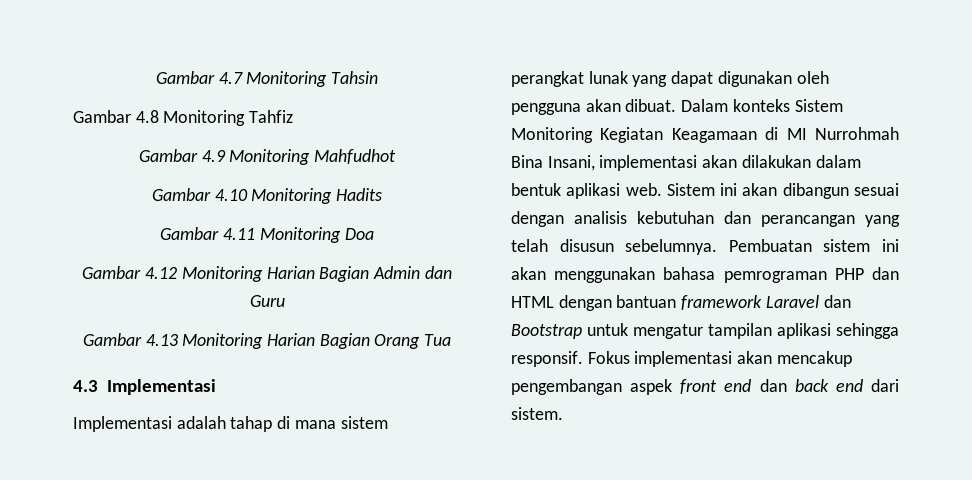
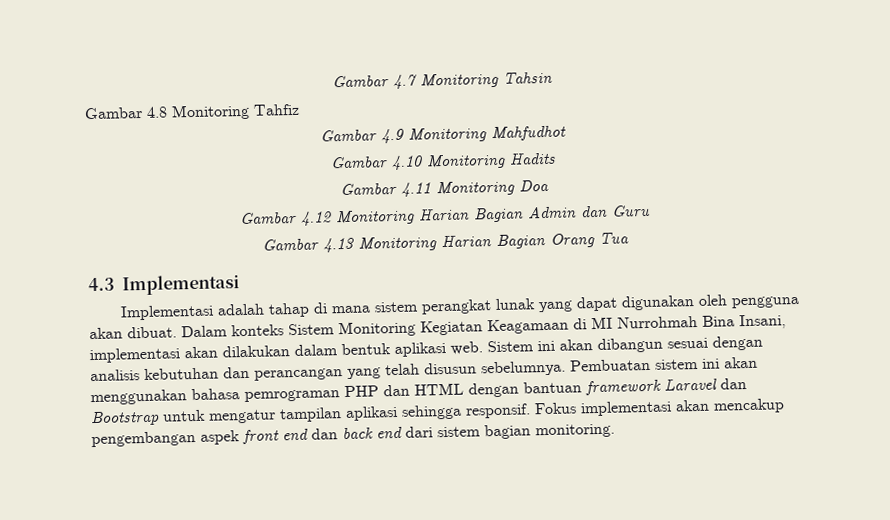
[511,407,563,420] sistem. -> [437,423,615,440] sistem bagian monitoring.

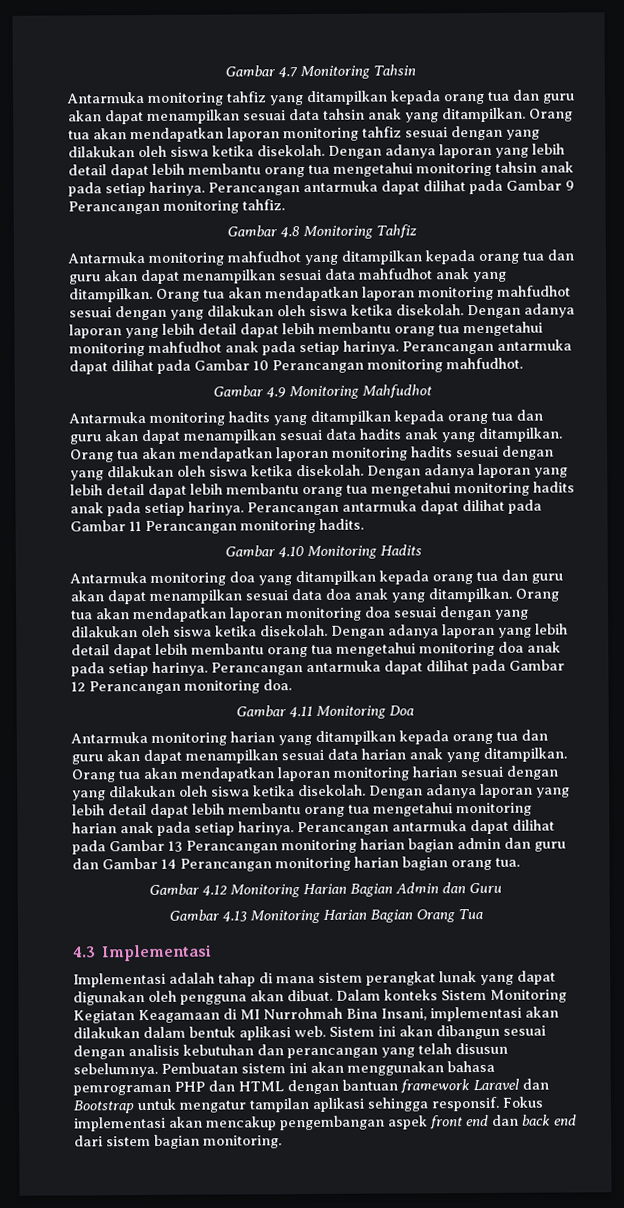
[84,103,300,121] [320,125,566,144] [330,152,556,171] [339,179,549,197] Gambar 4.8 Monitoring Tahfiz // Gambar 4.9 Monitoring Mahfudhot // Gambar 4.10 Monitoring Hadits // Gambar 4.11 Monitoring Doa -> [66,89,575,106] [68,107,573,125] [68,125,540,143] [68,143,565,159] [68,161,574,179] [68,179,575,197] [68,199,285,215] [226,224,417,240] [67,249,574,266] [69,268,507,285] [69,285,571,303] [69,303,575,321] [69,321,543,339] [69,339,572,357] [69,357,523,375] [213,384,432,400] [68,409,543,426] [69,427,563,445] [70,445,554,463] [70,463,568,481] [70,481,575,498] [70,499,542,517] [70,518,364,534] [225,544,422,560] [69,569,563,586] [70,587,559,605] [71,605,529,623] [71,623,568,639] [71,641,561,659] [71,659,565,677] [71,679,292,695] [235,705,414,719] [70,729,548,746] [71,747,567,765] [71,765,559,783] [72,783,570,801] [72,802,532,818] [72,819,555,836] [72,837,566,855] [72,856,520,872] Antarmuka monitoring tahfiz yang ditampilkan kepada orang tua dan guru akan dapat menampilkan sesuai data tahsin anak yang ditampilkan. Orang tua akan mendapatkan laporan monitoring tahfiz sesuai dengan yang dilakukan oleh siswa ketika disekolah. Dengan adanya laporan yang lebih detail dapat lebih membantu orang tua mengetahui monitoring tahsin anak pada setiap harinya. Perancangan antarmuka dapat dilihat pada Gambar 9 Perancangan monitoring tahfiz. // Gambar 4.8 Monitoring Tahfiz // Antarmuka monitoring mahfudhot yang ditampilkan kepada orang tua dan guru akan dapat menampilkan sesuai data mahfudhot anak yang ditampilkan. Orang tua akan mendapatkan laporan monitoring mahfudhot sesuai dengan yang dilakukan oleh siswa ketika disekolah. Dengan adanya laporan yang lebih detail dapat lebih membantu orang tua mengetahui monitoring mahfudhot anak pada setiap harinya. Perancangan antarmuka dapat dilihat pada Gambar 10 Perancangan monitoring mahfudhot. // Gambar 4.9 Monitoring Mahfudhot // Antarmuka monitoring hadits yang ditampilkan kepada orang tua dan guru akan dapat menampilkan sesuai data hadits anak yang ditampilkan. Orang tua akan mendapatkan laporan monitoring hadits sesuai dengan yang dilakukan oleh siswa ketika disekolah. Dengan adanya laporan yang lebih detail dapat lebih membantu orang tua mengetahui monitoring hadits anak pada setiap harinya. Perancangan antarmuka dapat dilihat pada Gambar 11 Perancangan monitoring hadits. // Gambar 4.10 Monitoring Hadits // Antarmuka monitoring doa yang ditampilkan kepada orang tua dan guru akan dapat menampilkan sesuai data doa anak yang ditampilkan. Orang tua akan mendapatkan laporan monitoring doa sesuai dengan yang dilakukan oleh siswa ketika disekolah. Dengan adanya laporan yang lebih detail dapat lebih membantu orang tua mengetahui monitoring doa anak pada setiap harinya. Perancangan antarmuka dapat dilihat pada Gambar 12 Perancangan monitoring doa. // Gambar 4.11 Monitoring Doa // Antarmuka monitoring harian yang ditampilkan kepada orang tua dan guru akan dapat menampilkan sesuai data harian anak yang ditampilkan. Orang tua akan mendapatkan laporan monitoring harian sesuai dengan yang dilakukan oleh siswa ketika disekolah. Dengan adanya laporan yang lebih detail dapat lebih membantu orang tua mengetahui monitoring harian anak pada setiap harinya. Perancangan antarmuka dapat dilihat pada Gambar 13 Perancangan monitoring harian bagian admin dan guru dan Gambar 14 Perancangan monitoring harian bagian orang tua.

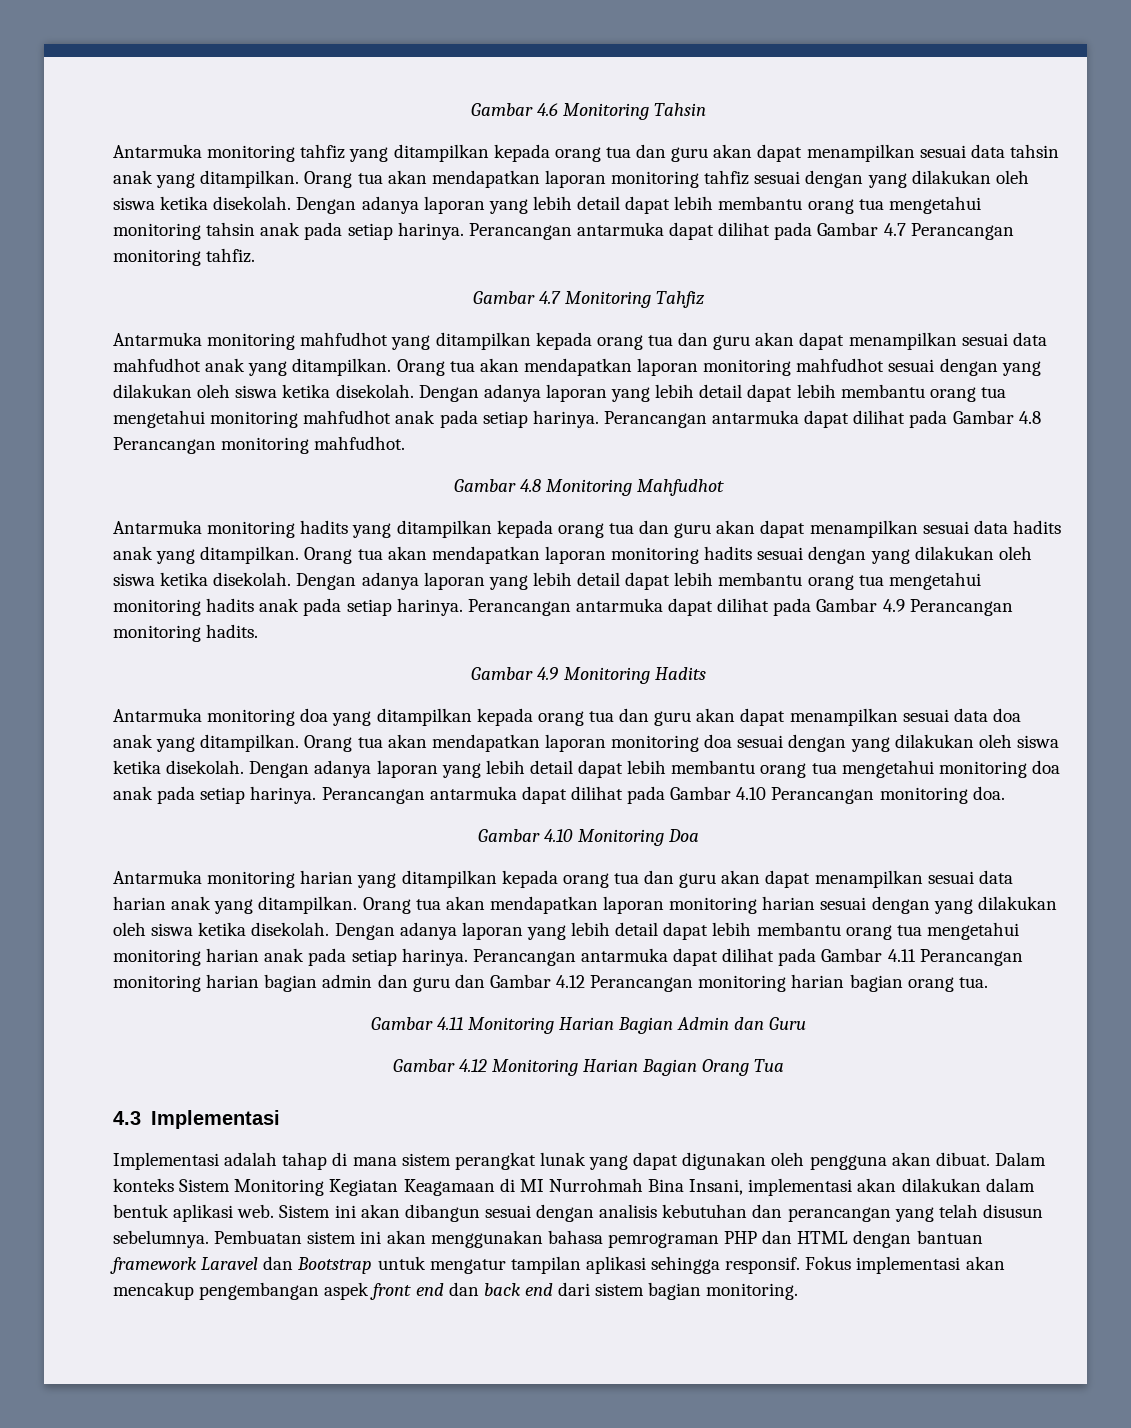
[225,65,299,78] Gambar 4.7 -> [470,103,558,116] Gambar 4.6
[565,180,575,191] 9 -> [883,223,906,236] 4.7
[279,226,300,238] 4.8 -> [539,291,562,304] 4.7
[253,360,269,371] 10 -> [1018,411,1041,424] 4.8
[266,386,286,398] 4.9 -> [519,479,541,492] 4.8
[129,521,142,532] 11 -> [882,599,905,612] 4.9
[278,546,304,558] 4.10 -> [537,667,559,680] 4.9
[71,681,86,692] 12 -> [736,787,767,800] 4.10
[288,705,313,718] 4.11 -> [544,829,574,842] 4.10
[168,840,183,852] 13 -> [887,949,916,962] 4.11
[161,858,177,869] 14 -> [556,975,586,988] 4.12
[202,884,227,896] 4.12 -> [436,1017,463,1030] 4.11
[221,910,247,922] 4.13 -> [458,1059,487,1072] 4.12

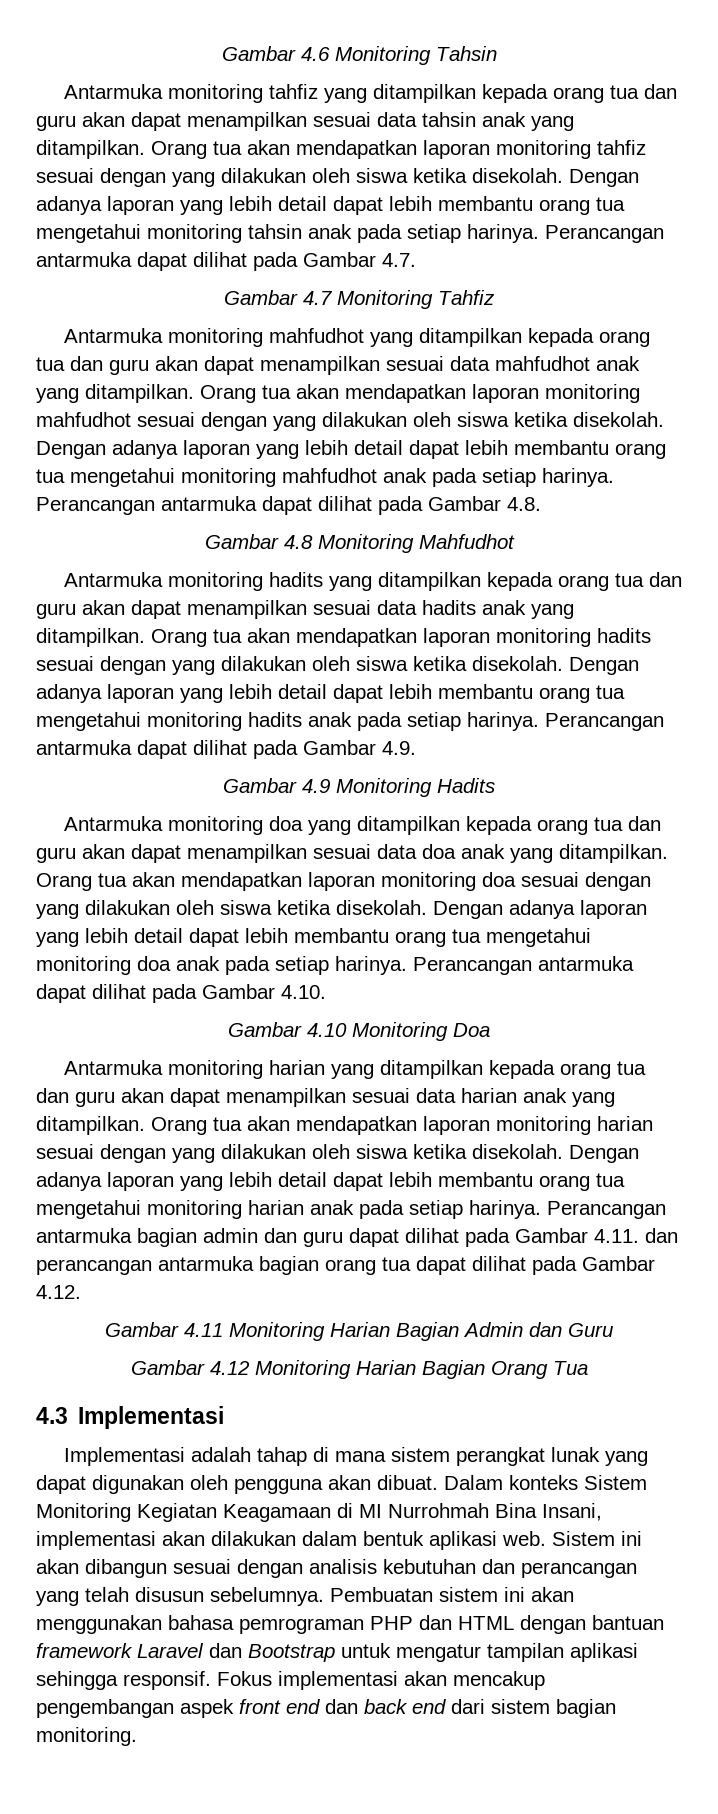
[883,223,1014,240] [113,248,256,266] 4.7 Perancangan monitoring tahfiz. -> [382,253,416,267] 4.7.
[1018,411,1041,424] [113,436,406,454] 4.8 Perancangan monitoring mahfudhot. -> [507,497,541,511] 4.8.
[882,599,1013,616] [113,624,259,642] 4.9 Perancangan monitoring hadits. -> [382,741,416,755] 4.9.
[736,786,1005,804] 4.10 Perancangan monitoring doa. -> [281,985,326,999] 4.10.
[673,948,1023,966] [113,974,988,992] dapat dilihat pada Gambar 4.11 Perancangan monitoring harian bagian admin dan guru dan Gambar 4.12 Perancangan monitoring harian bagian orang tua. -> [137,1228,678,1247] [36,1256,655,1275] [36,1285,81,1299] bagian admin dan guru dapat dilihat pada Gambar 4.11. dan perancangan antarmuka bagian orang tua dapat dilihat pada Gambar 4.12.

